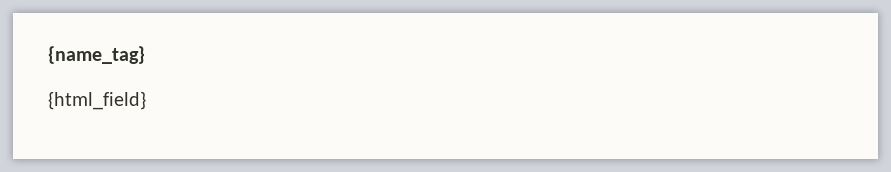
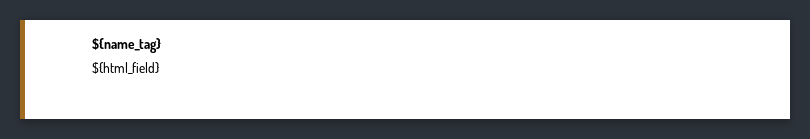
[48,46,145,64] [48,91,146,110] {name_tag} // {html_field} -> [92,38,161,53] [92,62,159,74] ${name_tag} // ${html_field}

